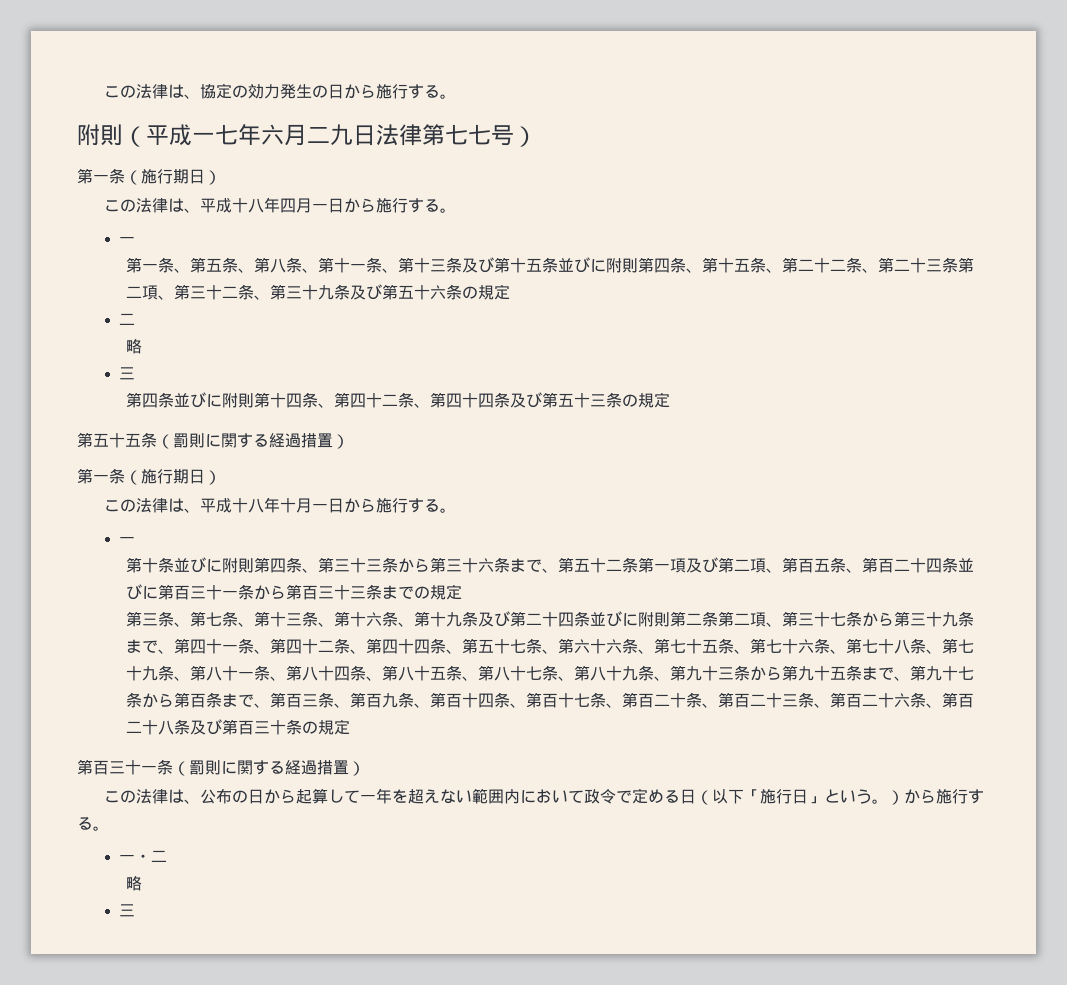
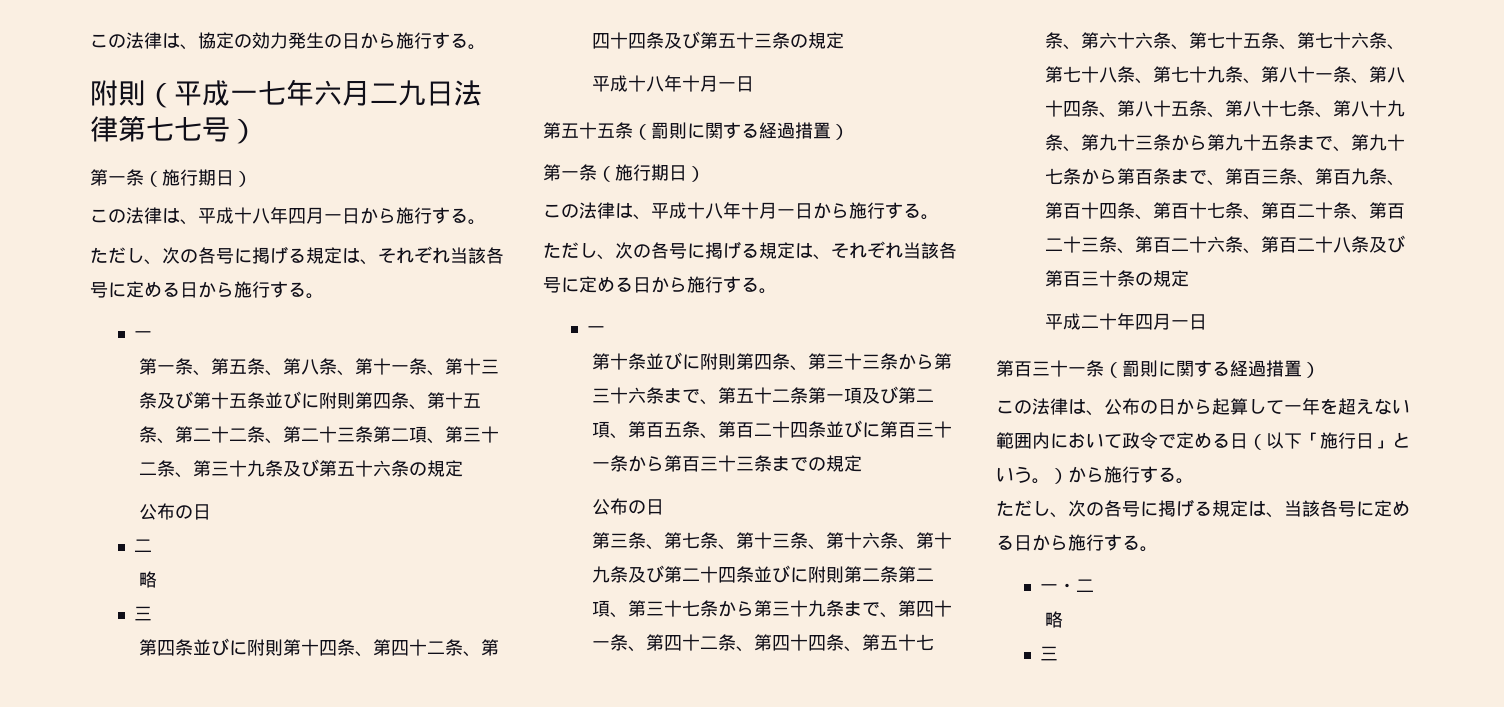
(456, 210) none -> [90,246,504,265] [90,281,324,299] // ただし、次の各号に掲げる規定は、それぞれ当該各号に定める日から施行する。
(511, 292) none -> [139,503,212,520] // 公布の日
(671, 400) none -> [592,75,755,92] // 平成十八年十月一日
(456, 510) none -> [543,241,957,260] [543,276,777,294] // ただし、次の各号に掲げる規定は、それぞれ当該各号に定める日から施行する。
(463, 592) none -> [592,498,665,515] // 公布の日
(351, 727) none -> [1045,313,1208,330] // 平成二十年四月一日
(109, 828) none -> [996,499,1410,518] [996,534,1158,552] // ただし、次の各号に掲げる規定は、当該各号に定める日から施行する。

